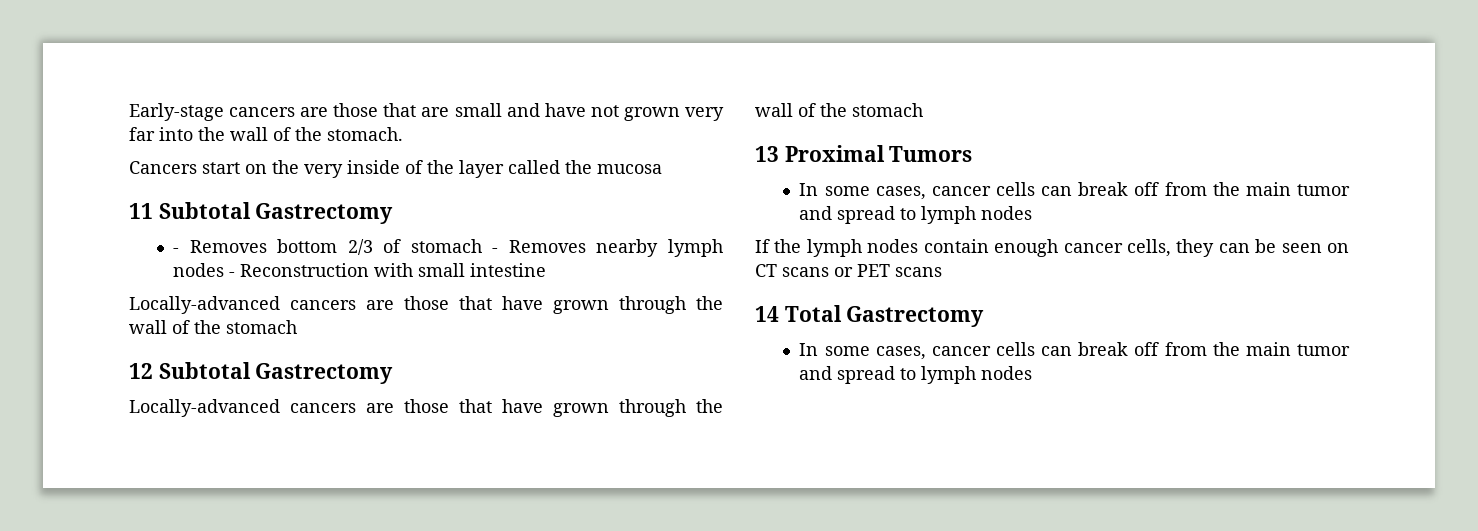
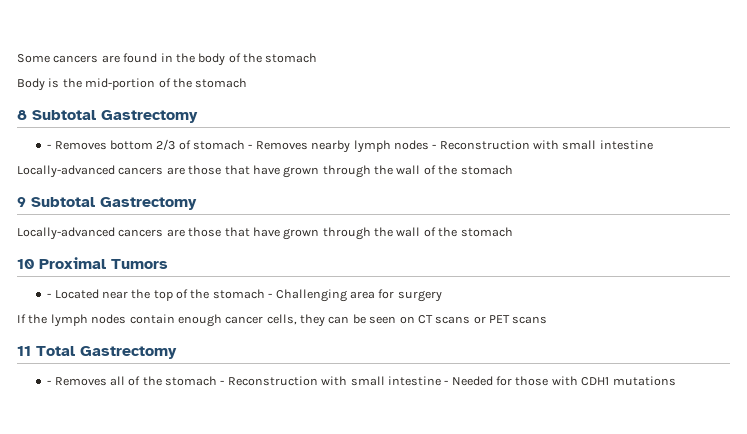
[129,103,724,121] [129,127,403,141] [129,160,662,178] [129,203,153,219] Early-stage cancers are those that are small and have not grown very far into the wall of the stomach. // Cancers start on the very inside of the layer called the mucosa // 11 -> [17,53,318,66] [17,78,248,91] [17,110,27,120] Some cancers are found in the body of the stomach // Body is the mid-portion of the stomach // 8
[129,363,153,379] 12 -> [17,197,26,207] 9
[755,146,779,162] 13 -> [17,259,34,269] 10
[799,182,1350,200] [799,206,1033,224] In some cases, cancer cells can break off from the main tumor and spread to lymph nodes -> [47,289,442,302] - Located near the top of the stomach - Challenging area for surgery
[755,306,779,322] 14 -> [17,346,31,356] 11
[799,342,1350,360] [799,366,1033,384] In some cases, cancer cells can break off from the main tumor and spread to lymph nodes -> [47,376,676,386] - Removes all of the stomach - Reconstruction with small intestine - Needed for those with CDH1 mutations

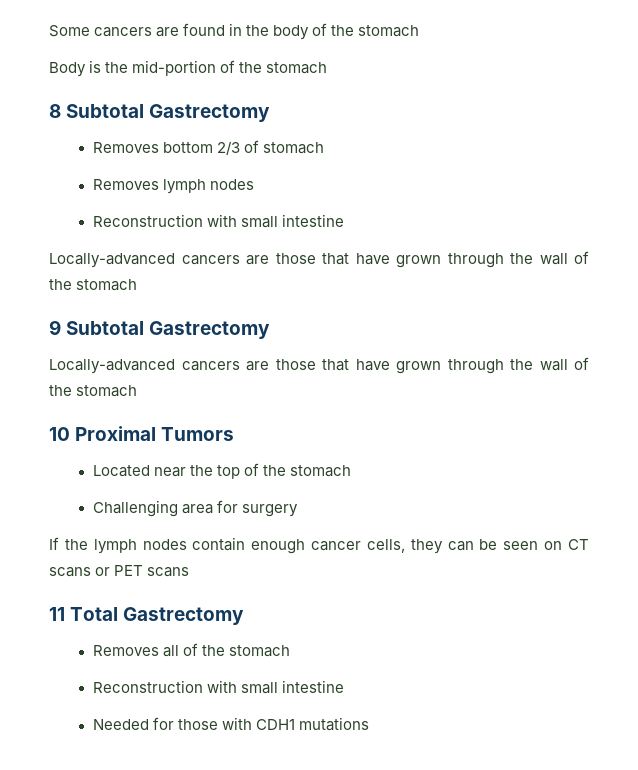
[47,144,52,149] - -> (271, 113) none
[248,140,437,153] - Removes nearby lymph nodes - -> [92,179,254,194] // Removes lymph nodes //
[47,293,52,298] - -> (235, 434) none
[268,293,273,298] - -> (351, 471) //
[47,380,52,385] - -> (245, 616) none
[220,376,449,386] - Reconstruction with small intestine - -> [92,680,344,694] // Reconstruction with small intestine //

